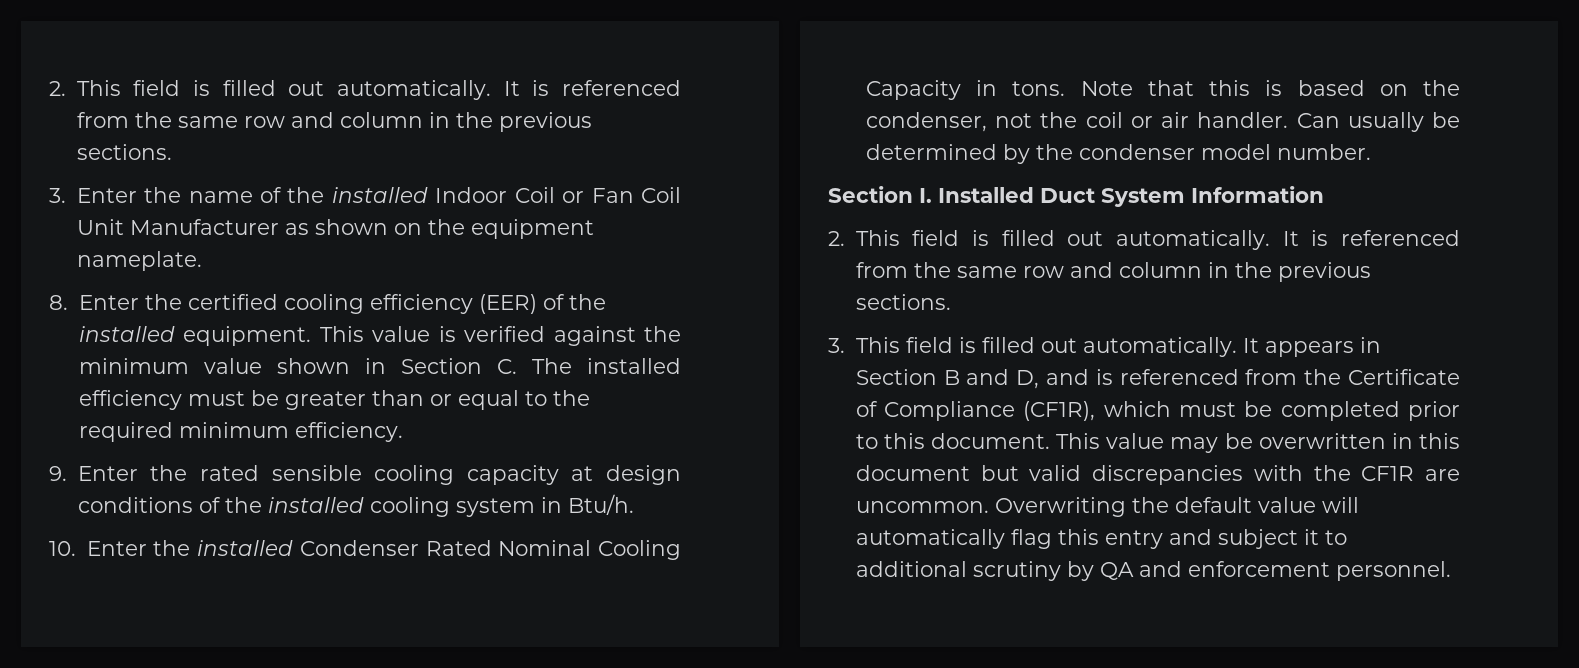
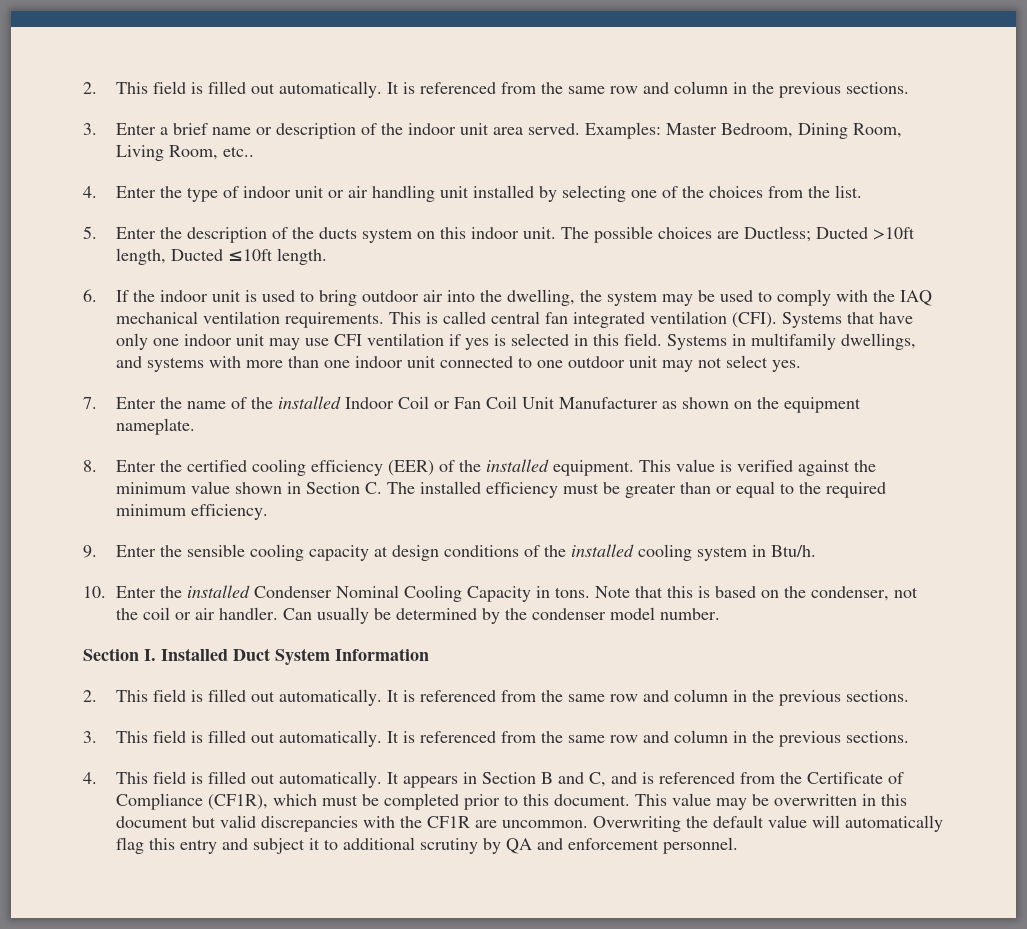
(137, 195) none -> [160,122,903,139] [116,145,255,161] [83,185,863,202] [83,226,916,243] [116,248,328,265] [83,289,933,306] [116,311,914,328] [116,333,917,350] [116,355,802,372] [83,397,157,409] a brief name or description of the indoor unit area served. Examples: Master Bedroom, Dining Room, Living Room, etc.. // 4. Enter the type of indoor unit or air handling unit installed by selecting one of the choices from the list. // 5. Enter the description of the ducts system on this indoor unit. The possible choices are Ductless; Ducted >10ft length, Ducted ≤10ft length. // 6. If the indoor unit is used to bring outdoor air into the dwelling, the system may be used to comply with the IAQ mechanical ventilation requirements. This is called central fan integrated ventilation (CFI). Systems that have only one indoor unit may use CFI ventilation if yes is selected in this field. Systems in multifamily dwellings, and systems with more than one indoor unit connected to one outdoor unit may not select yes. // 7. Enter
[199,465,259,481] rated -> (183, 551) none
[425,540,492,556] Rated -> (333, 592) none
(1259, 345) none -> [403,730,910,747] [83,771,400,788] is referenced from the same row and column in the previous sections. // 4. This field is filled out automatically. It
[1016,370,1040,389] D, -> [589,772,607,787] C,

